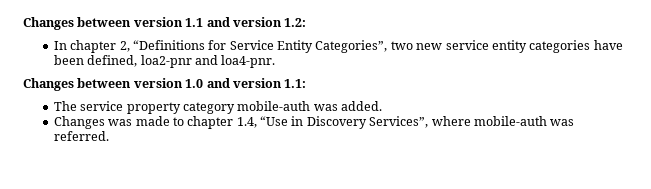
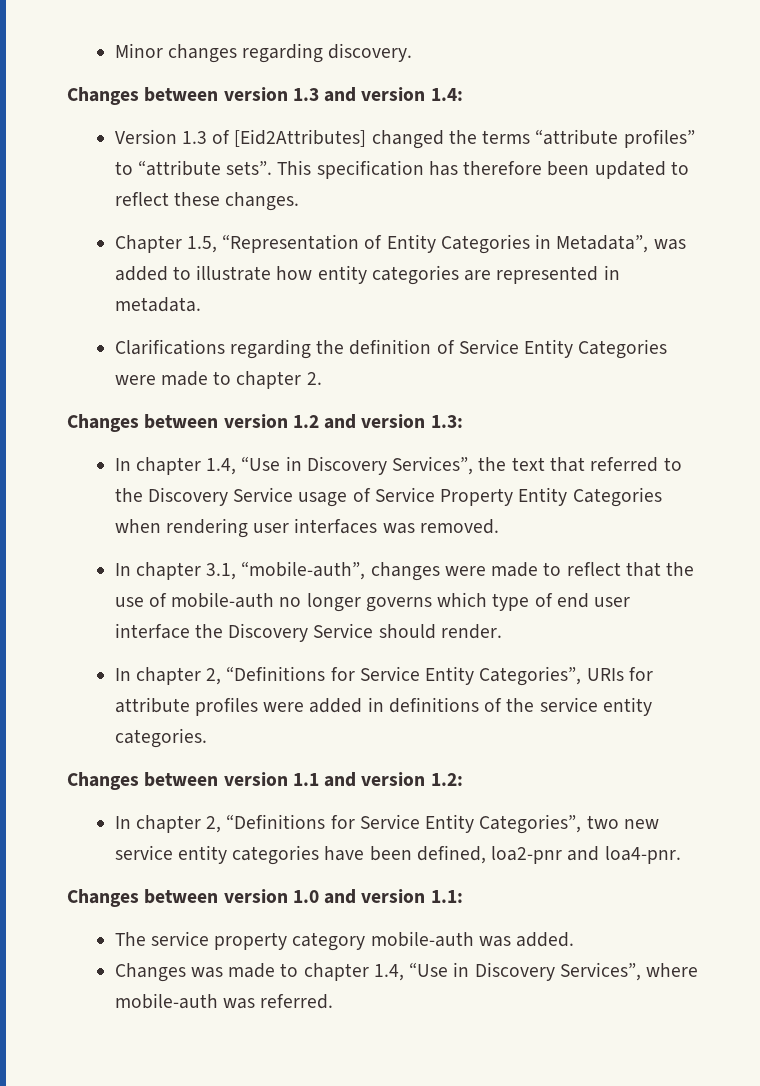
(23, 23) none -> [114,43,413,63] [67,87,463,105] [114,129,695,149] [114,160,690,179] [114,192,300,211] [114,234,686,254] [114,265,620,285] [114,297,201,312] [114,339,668,359] [114,371,322,389] [67,414,463,432] [114,456,682,475] [114,487,662,507] [114,518,499,538] [114,561,695,581] [114,592,631,612] [114,623,502,642] [114,666,654,686] [114,697,653,716] [114,728,207,748] Minor changes regarding discovery. // Changes between version 1.3 and version 1.4: // Version 1.3 of [Eid2Attributes] changed the terms “attribute profiles” to “attribute sets”. This specification has therefore been updated to reflect these changes. // Chapter 1.5, “Representation of Entity Categories in Metadata”, was added to illustrate how entity categories are represented in metadata. // Clarifications regarding the definition of Service Entity Categories were made to chapter 2. // Changes between version 1.2 and version 1.3: // In chapter 1.4, “Use in Discovery Services”, the text that referred to the Discovery Service usage of Service Property Entity Categories when rendering user interfaces was removed. // In chapter 3.1, “mobile-auth”, changes were made to reflect that the use of mobile-auth no longer governs which type of end user interface the Discovery Service should render. // In chapter 2, “Definitions for Service Entity Categories”, URIs for attribute profiles were added in definitions of the service entity categories. //

